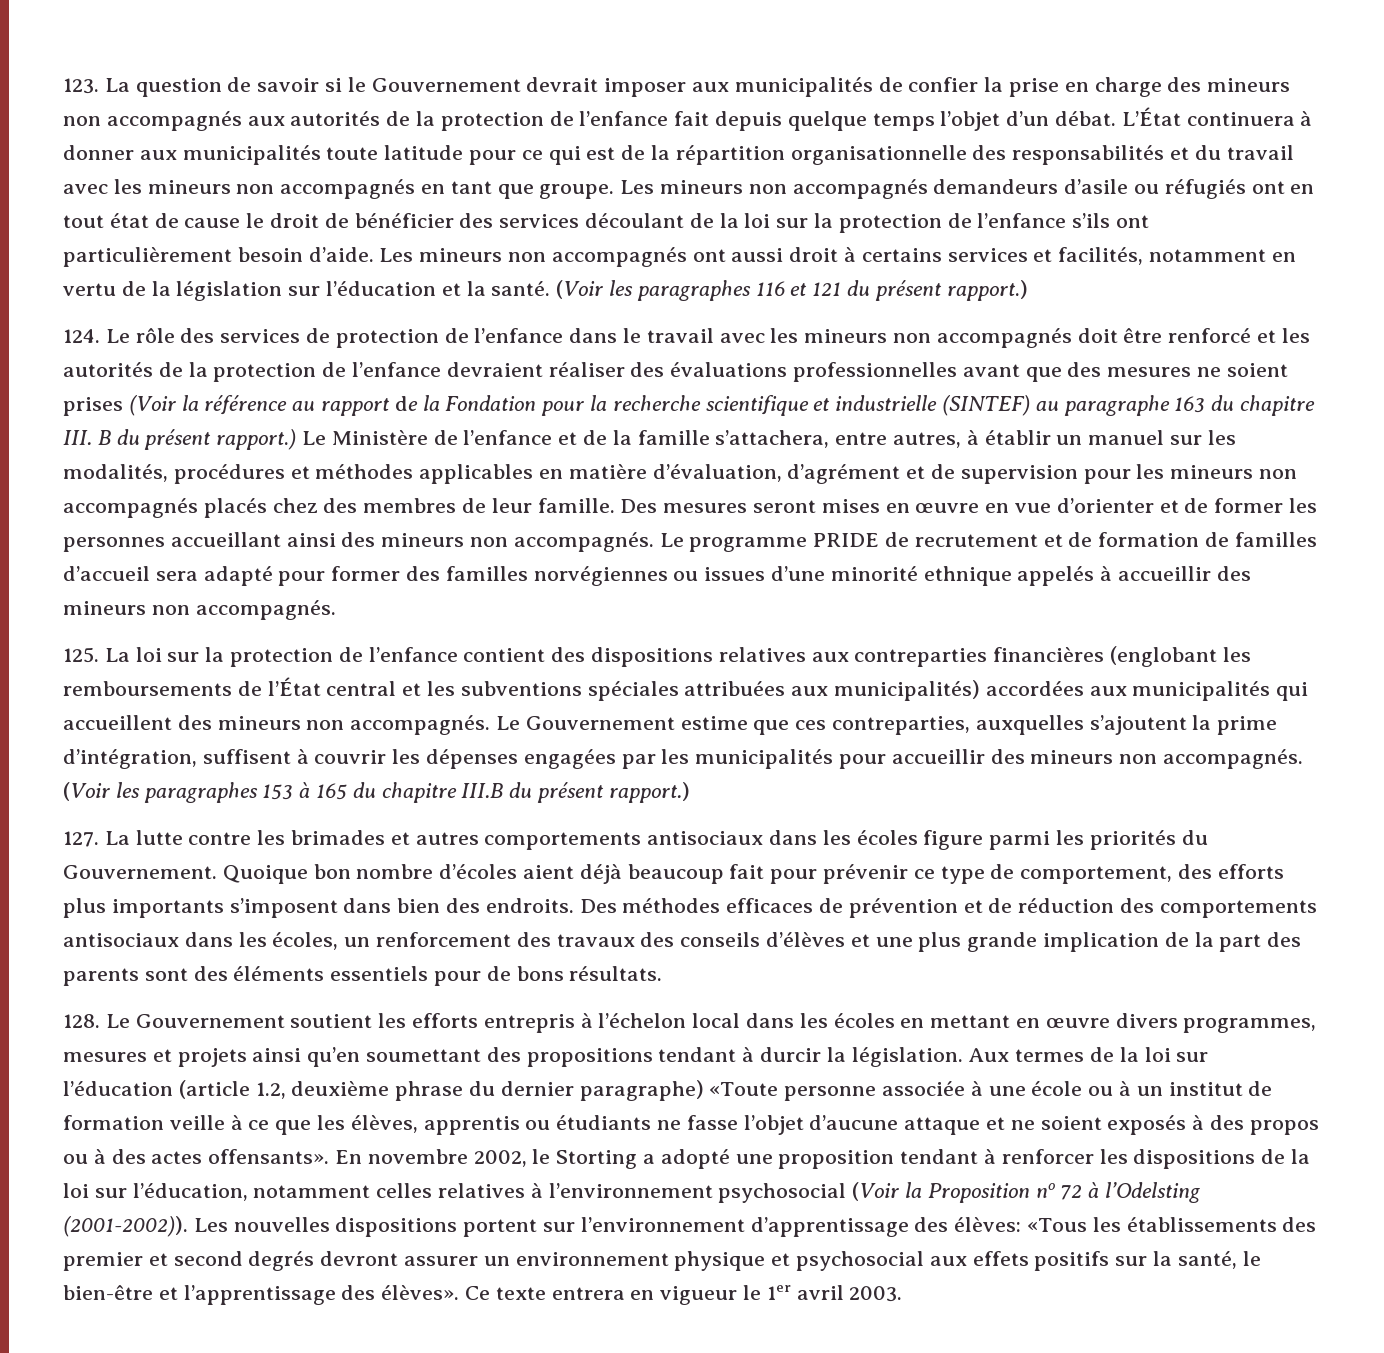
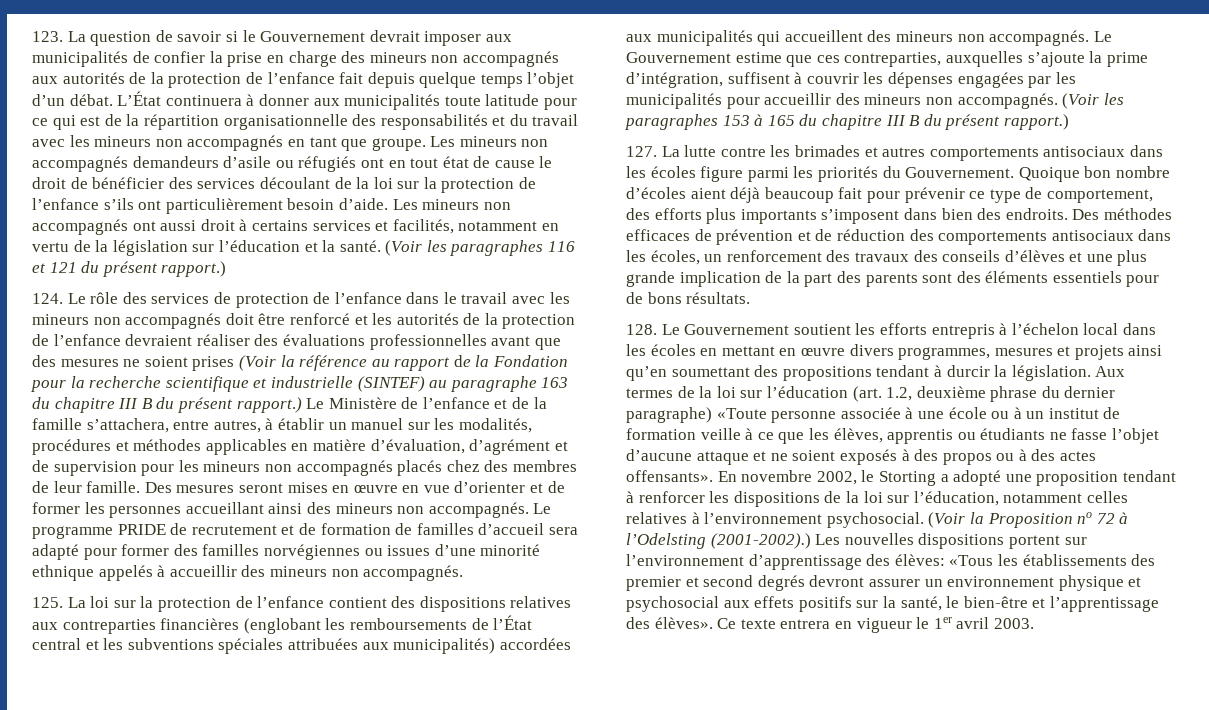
[63,430,92,445] III. -> [118,398,139,409] III
[1089,715,1187,735] s’ajoutent -> [1027,52,1085,67] s’ajoute
[461,783,504,798] III.B -> [885,115,921,126] III B
[178,1080,250,1099] (article -> [852,386,882,402] (art.
[718,1183,847,1203] psychosocial -> [826,512,924,528] psychosocial.
[63,1216,188,1237] (2001-2002)). -> [710,533,811,549] (2001-2002).)

